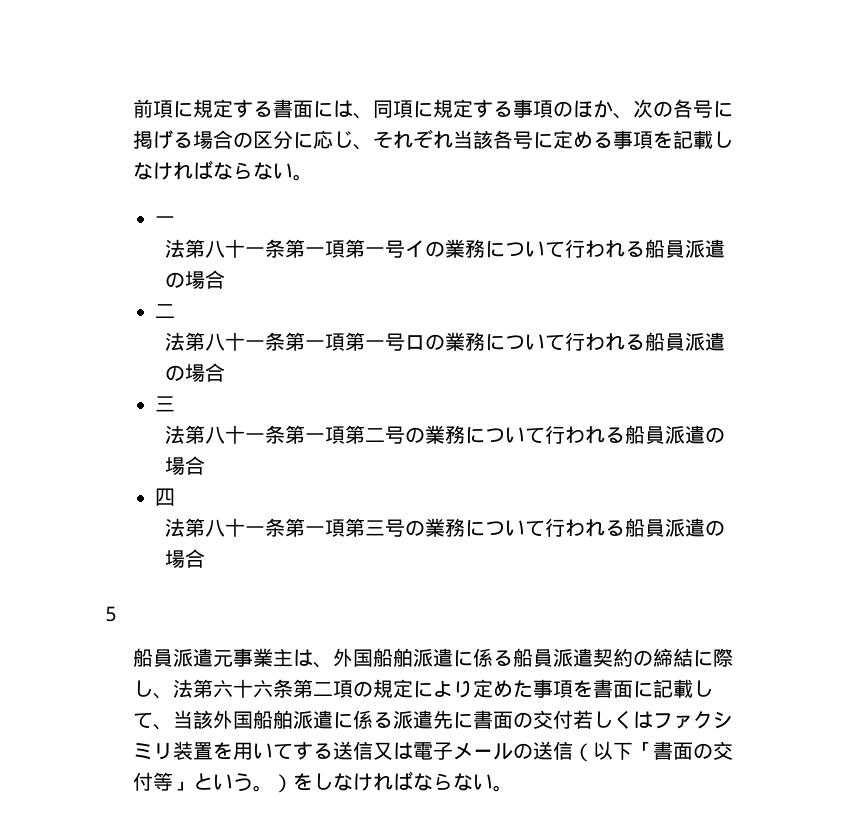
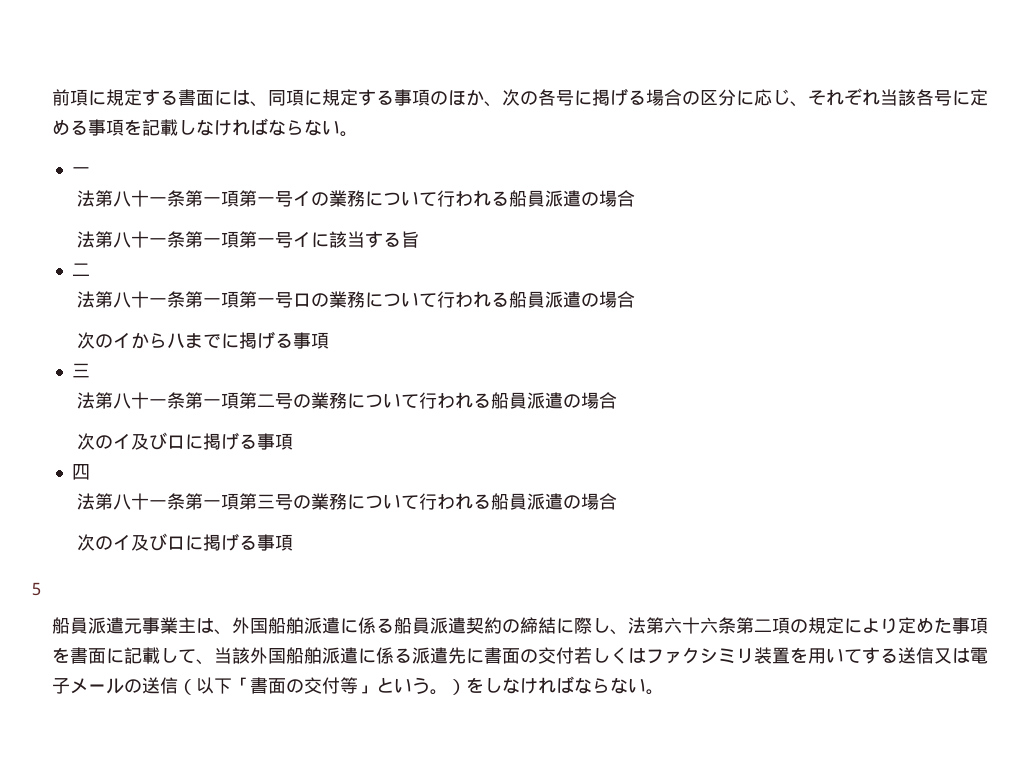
(225, 279) none -> [76,231,419,248] // 法第八十一条第一項第一号イに該当する旨
(225, 372) none -> [76,331,329,349] // 次のイからハまでに掲げる事項
(205, 465) none -> [76,432,293,450] // 次のイ及びロに掲げる事項
(205, 558) none -> [76,533,293,551] // 次のイ及びロに掲げる事項

